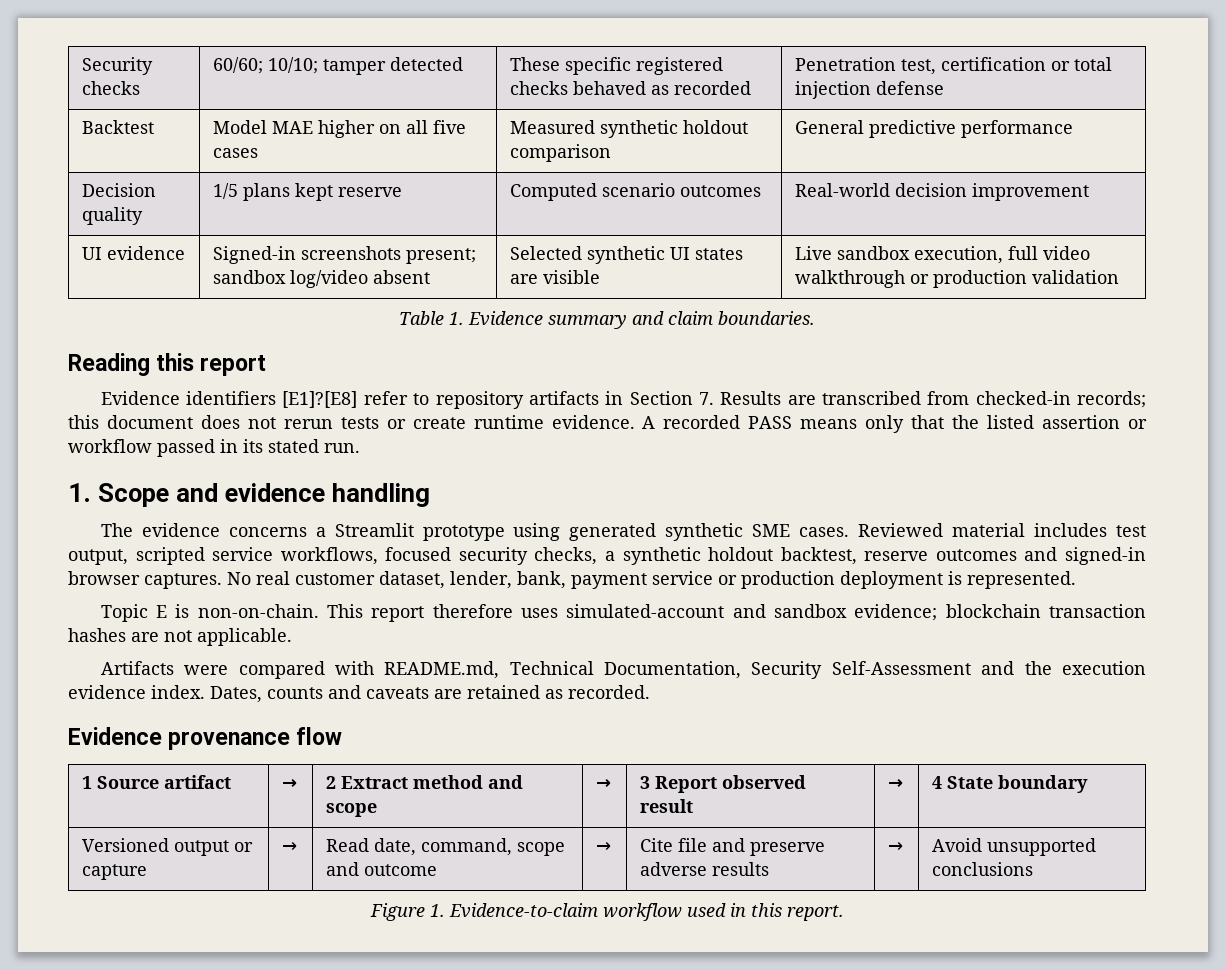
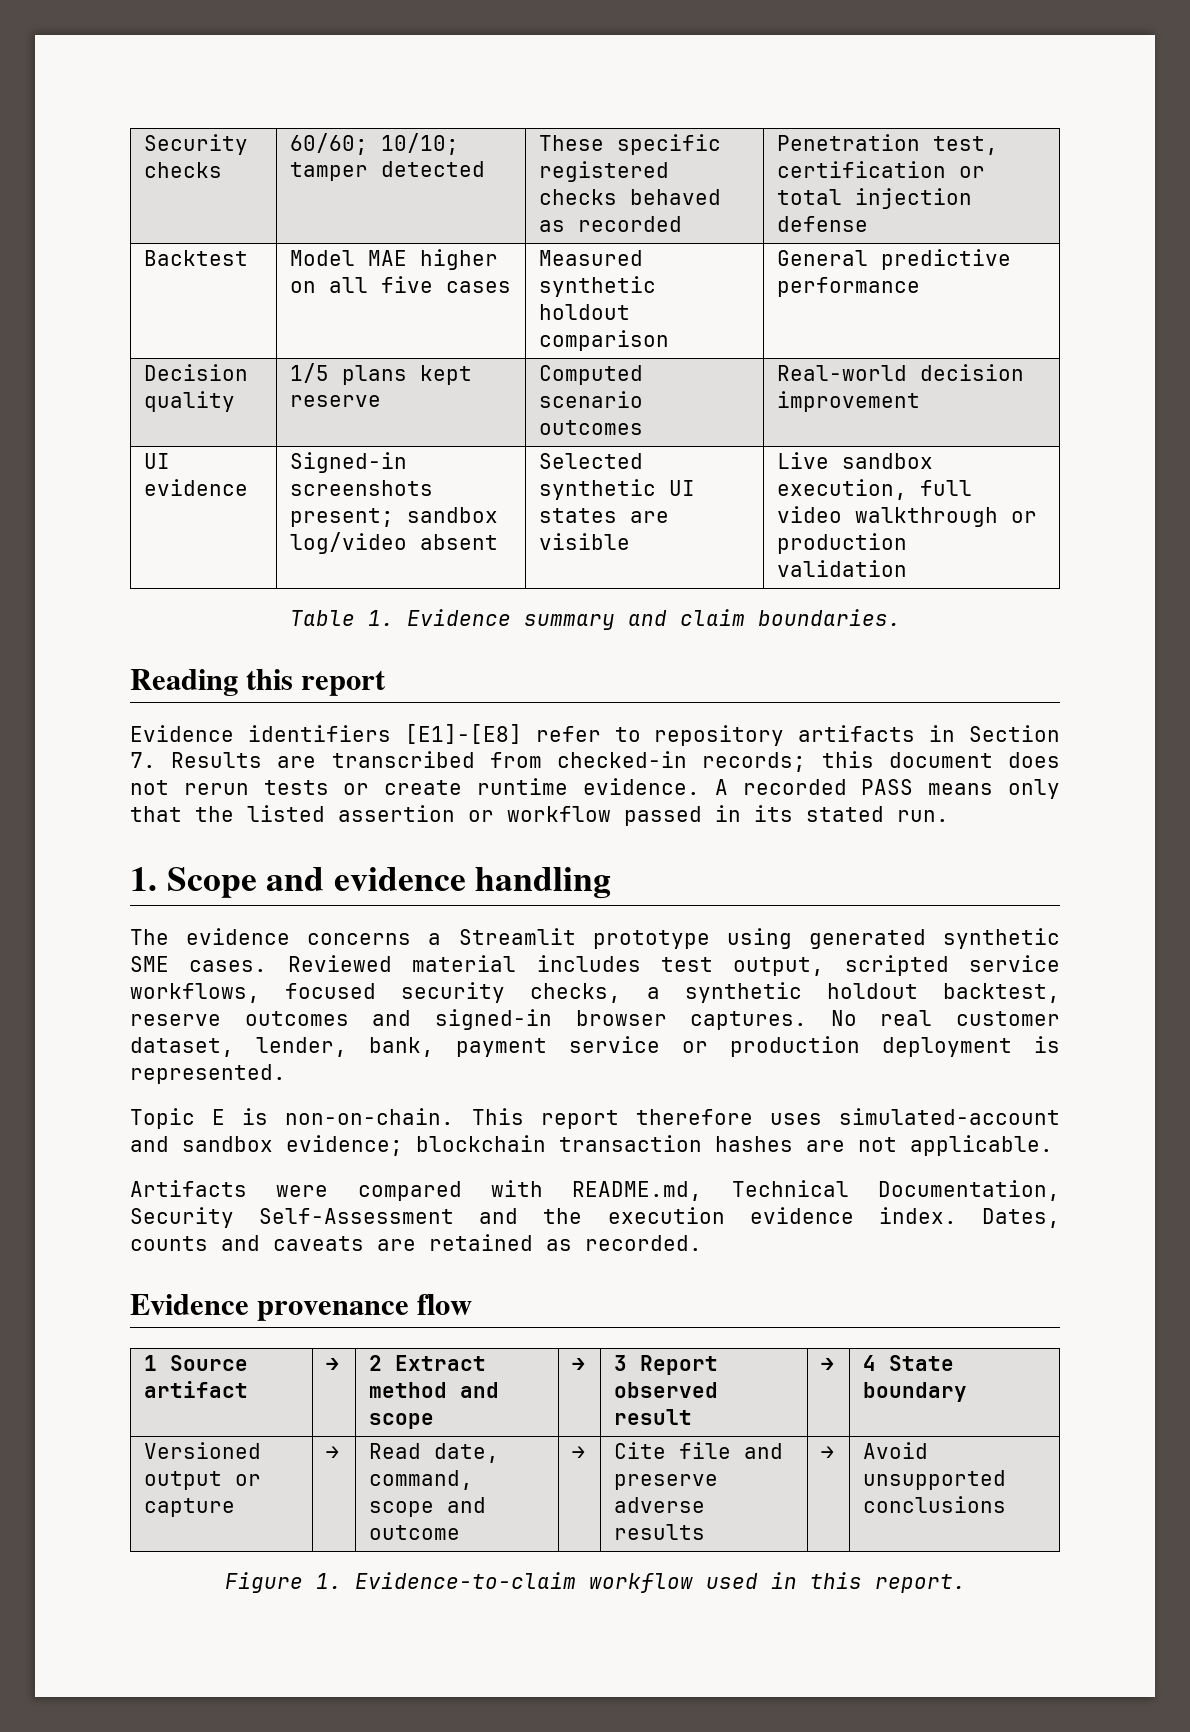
[282,391,358,408] [E1]?[E8] -> [404,724,522,744] [E1]-[E8]

